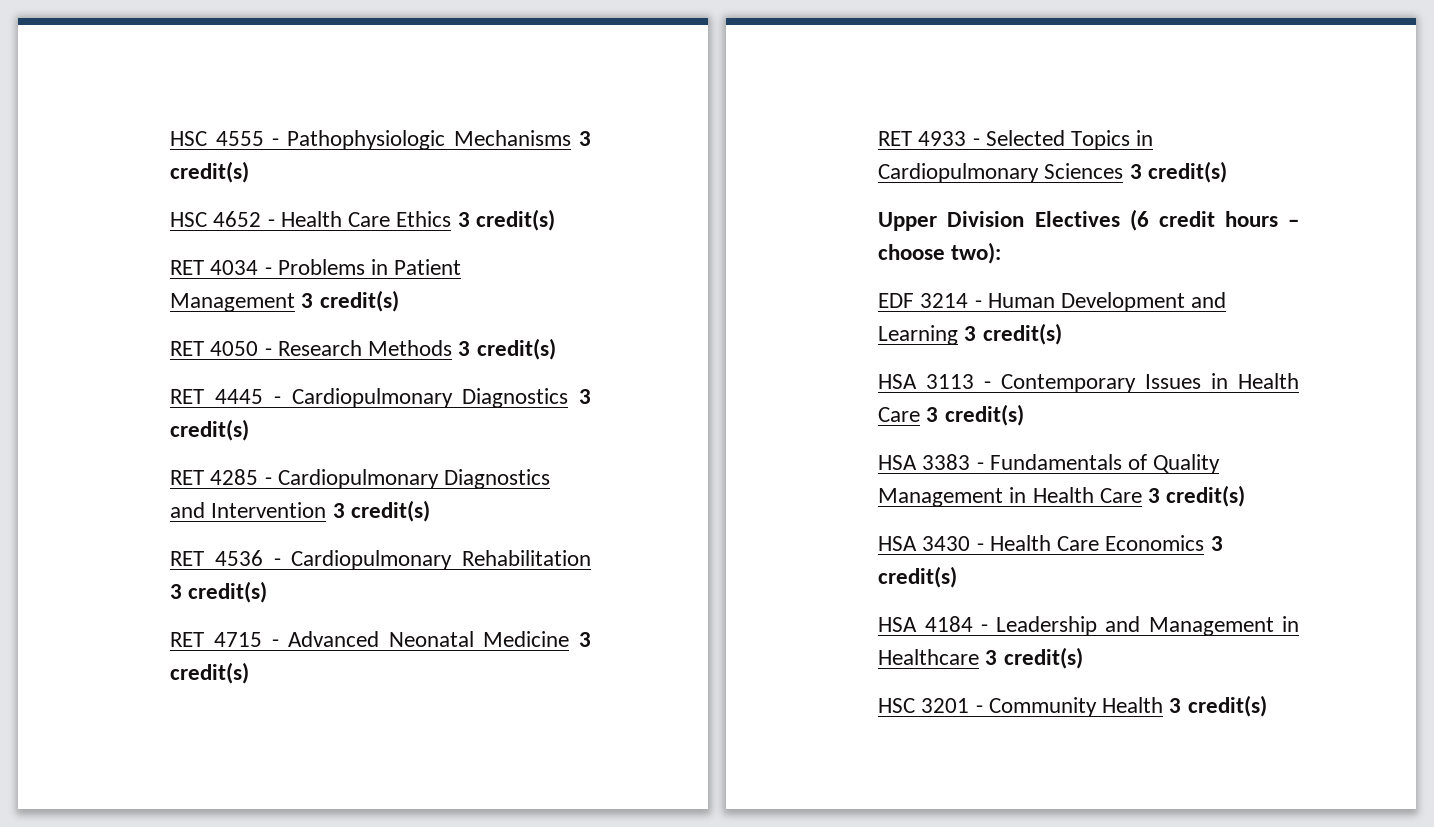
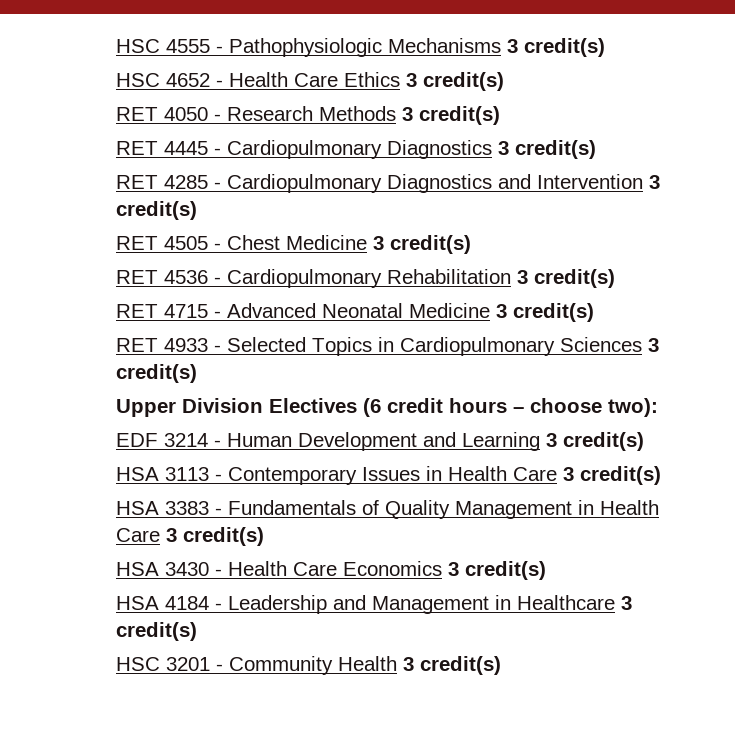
[170,259,462,275] [170,290,399,312] // RET 4034 - Problems in Patient Management 3 credit(s) -> (504, 81) none
(430, 511) none -> [115,235,471,254] // RET 4505 - Chest Medicine 3 credit(s)

